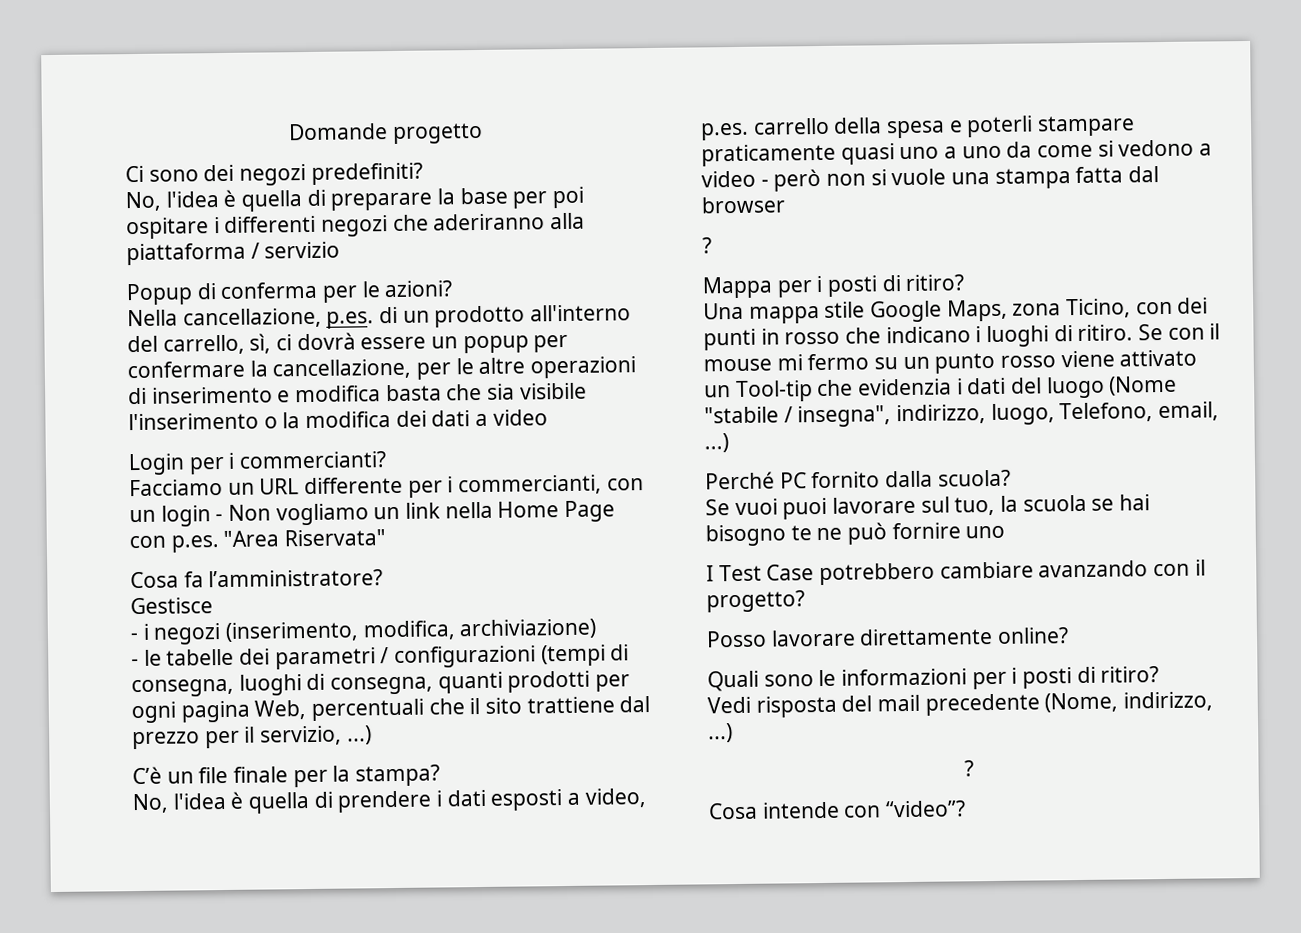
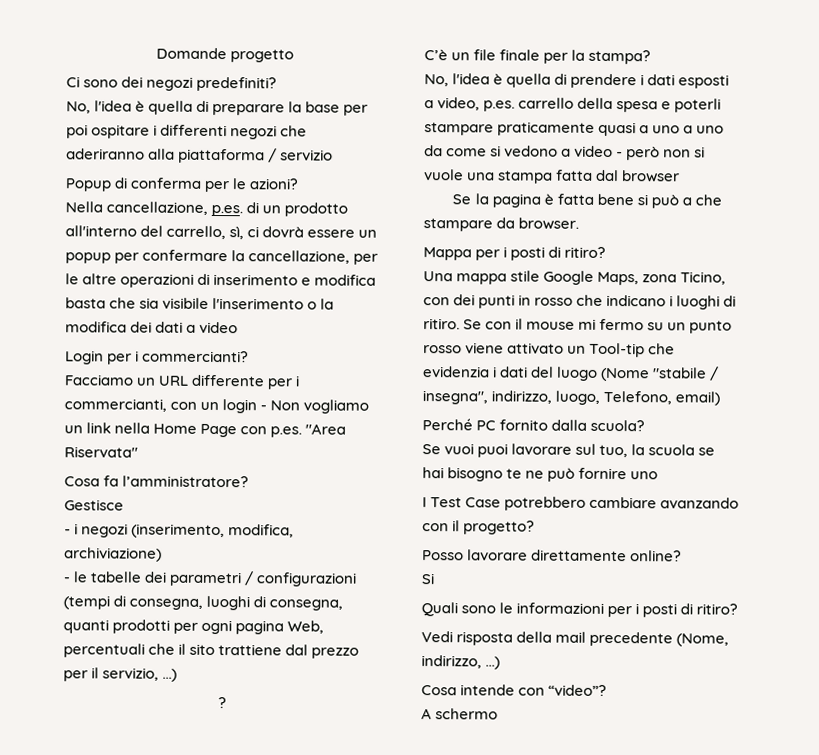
(372, 735) none -> [217,697,227,709] // ?
(895, 154) none -> [639,125,650,134] a
[702,237,712,254] ? -> [452,193,722,209] [423,217,580,232] Se la pagina è fatta bene si può a che stampare da browser.
[1158,401,1220,422] [704,433,729,453] email, ...) -> [675,391,721,406] email)
(1070, 635) none -> [421,573,435,585] // Si
[841,695,873,712] del -> [516,631,553,643] della
[964,760,974,777] // ? -> (501, 663) none
(967, 809) none -> [421,708,499,720] // A schermo

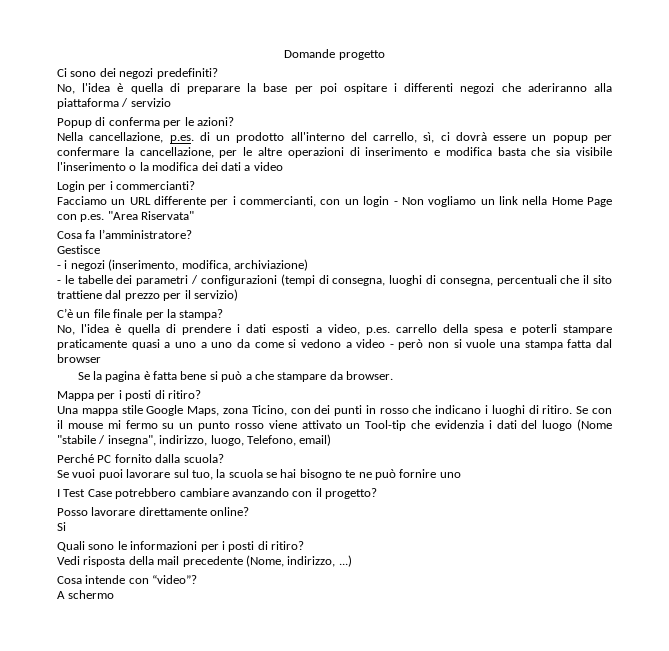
[63,619,325,635] quanti prodotti per ogni pagina Web, -> (493, 282) none
[102,667,178,682] [217,697,227,709] servizio, ...) // ? -> [193,289,238,301] servizio)

